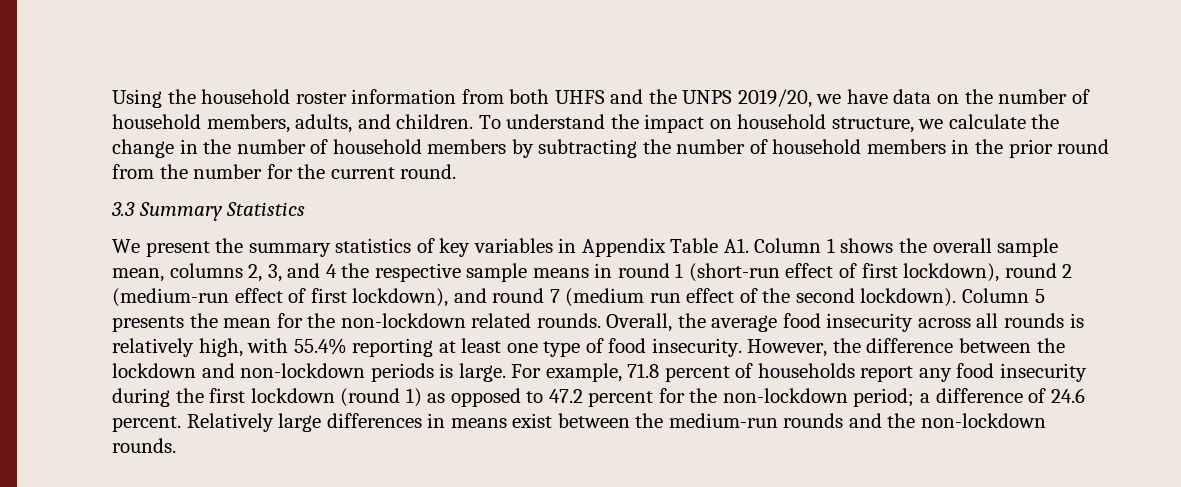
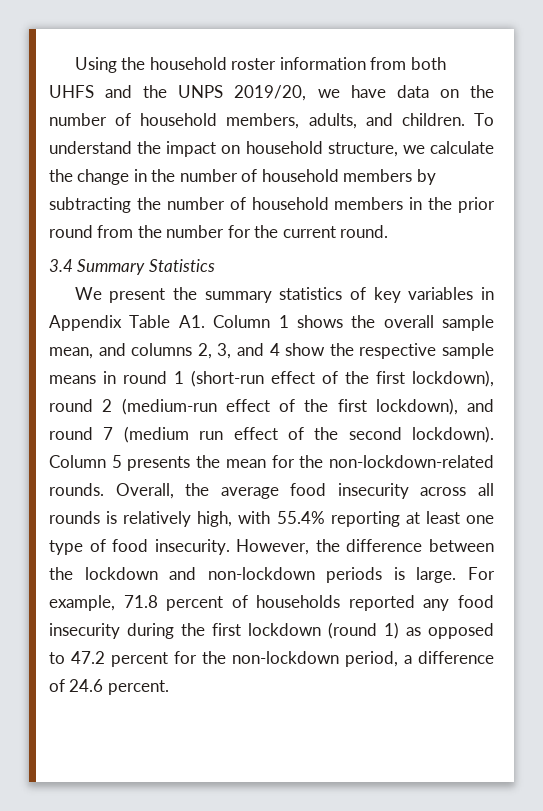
[111,202,135,216] 3.3 -> [49,259,73,272] 3.4
(164, 275) none -> [98,343,126,356] and
(337, 271) none -> [285,343,326,356] show
(858, 270) none -> [345,371,369,384] the
(307, 295) none -> [304,399,329,412] the
[340,313,532,328] non-lockdown related -> [329,455,495,468] non-lockdown-related
[860,366,914,382] report -> [348,595,415,611] reported
[853,388,915,407] period; -> [345,651,398,667] period,
[186,413,1046,432] [112,438,176,453] Relatively large differences in means exist between the medium-run rounds and the non-lockdown rounds. -> (169, 687) none

